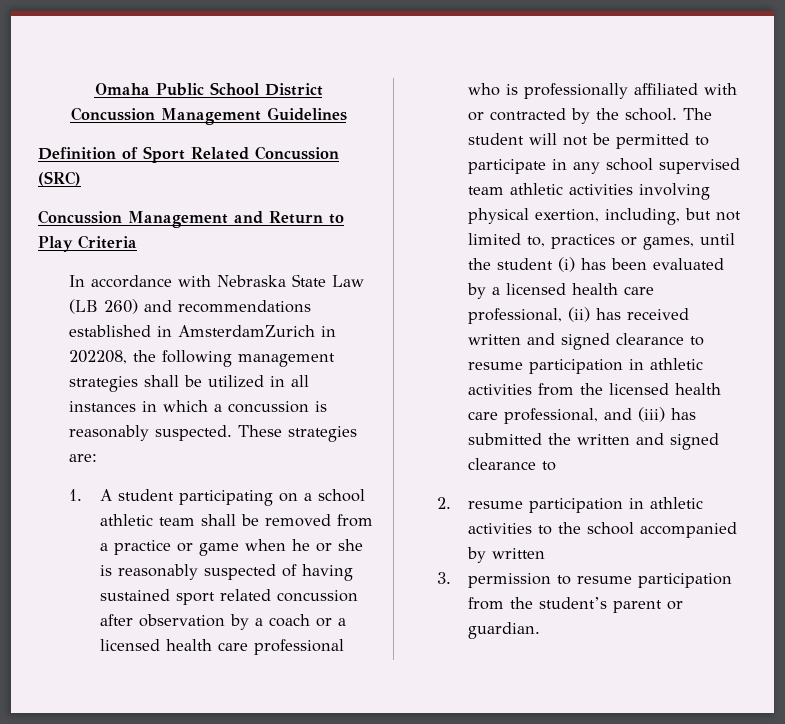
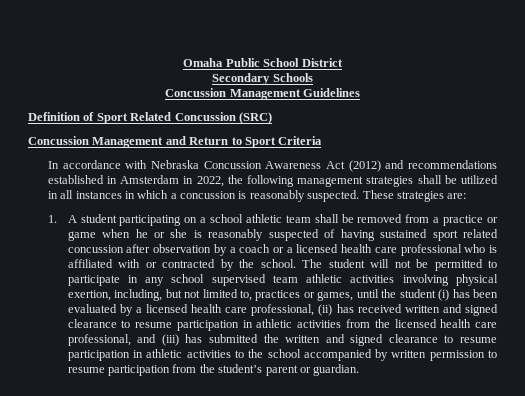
(323, 89) none -> [212,73,313,85] // Secondary Schools
[38,236,73,252] Play -> [244,137,276,148] Sport
[291,274,364,287] [68,299,138,314] State Law (LB 260) -> [203,160,381,172] Concussion Awareness Act (2012)
[177,325,336,337] [68,350,127,364] AmsterdamZurich in 202208, -> [120,175,224,187] Amsterdam in 2022,
[523,83,628,99] professionally -> (497, 249) none
[436,497,451,509] // 2. -> (454, 339) none
[436,572,451,584] // 3. -> (427, 354) none

